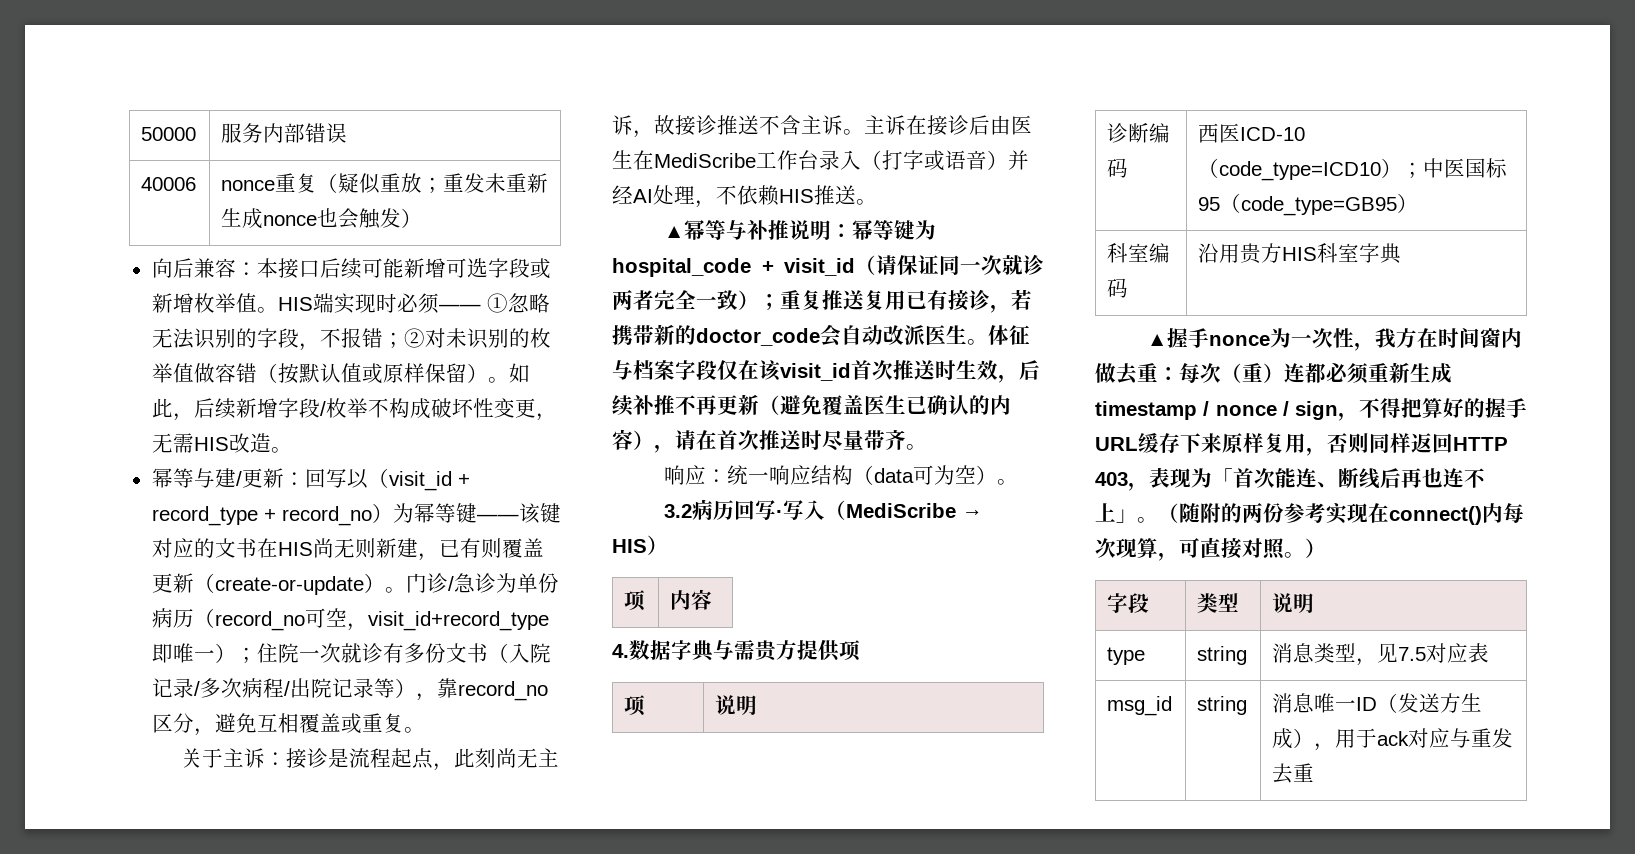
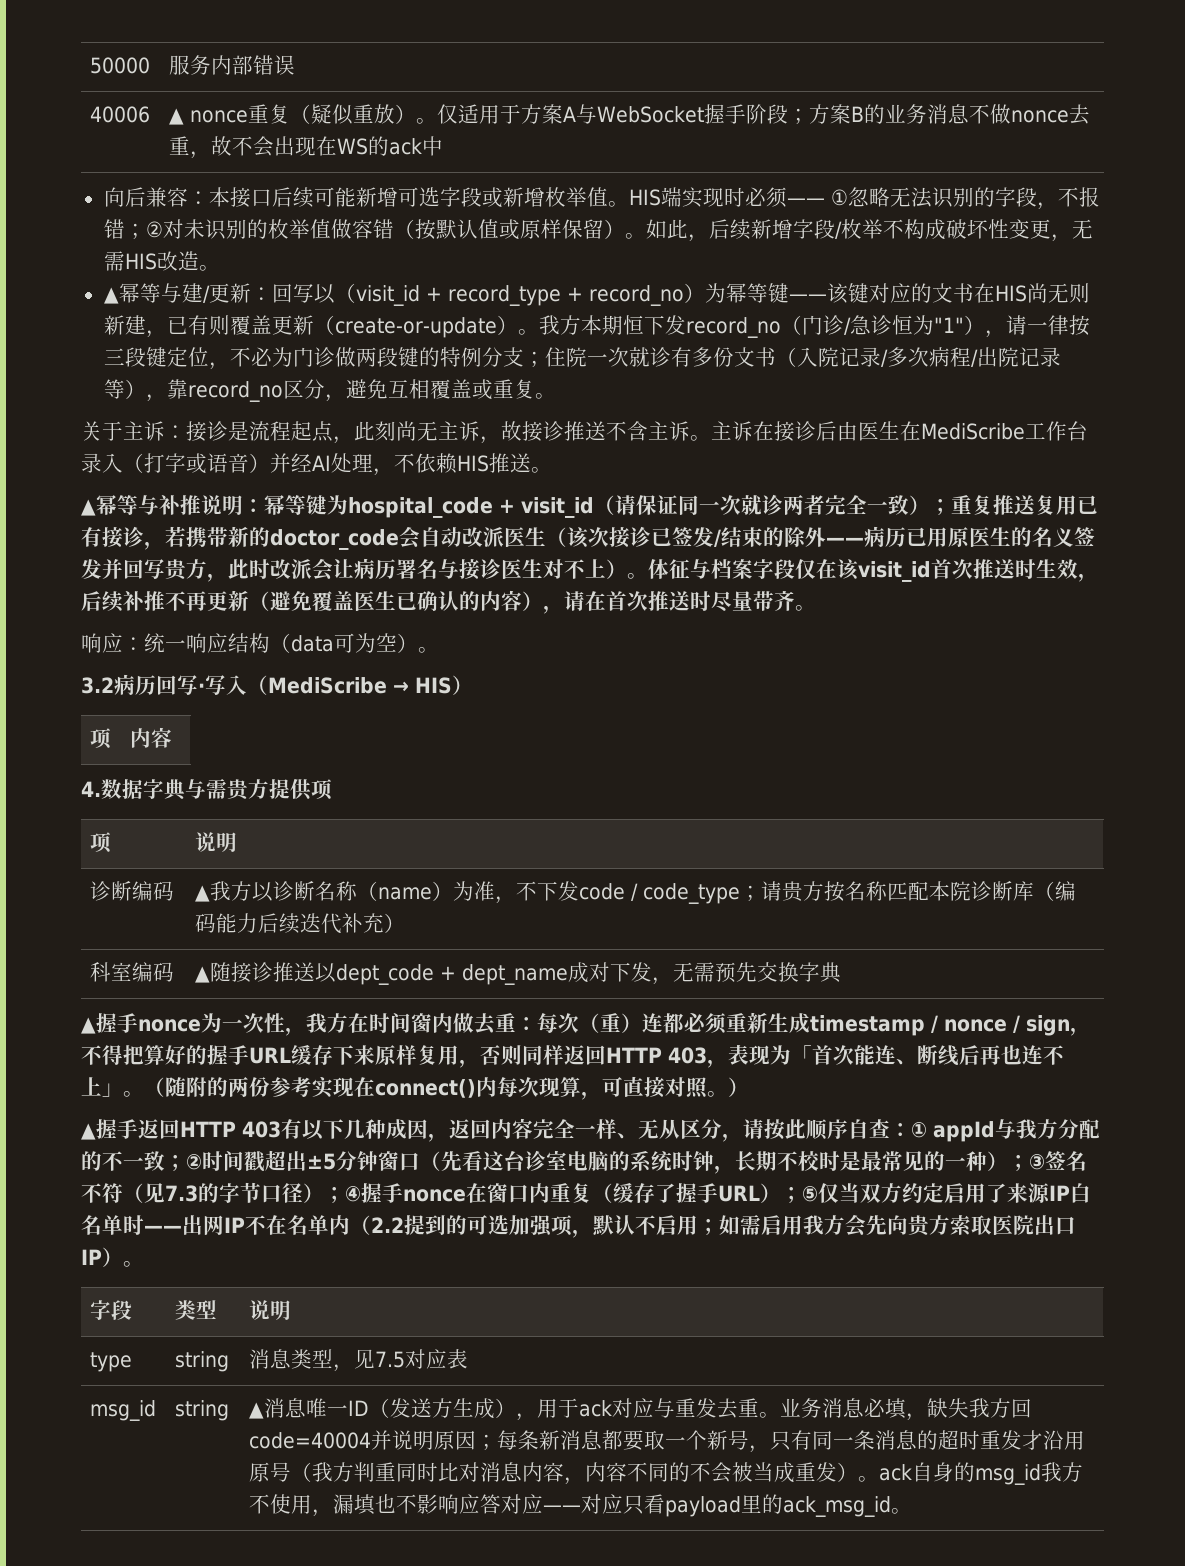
(197, 184) none -> [169,108,185,125] ▲
[422,173,549,193] [221,208,423,229] ；重发未重新生成nonce也会触发） -> [395,104,1091,125] [169,136,444,159] ）。仅适用于方案A与WebSocket握手阶段；方案B的业务消息不做nonce去重，故不会出现在WS的ack中
(292, 450) none -> [103,287,119,304] ▲
[405,573,559,593] [151,608,549,631] [151,643,236,663] 门诊/急诊为单份病历（record_no可空，visit_id+record_type即唯一） -> [538,315,1090,338] [103,347,524,370] 我方本期恒下发record_no（门诊/急诊恒为"1"），请一律按三段键定位，不必为门诊做两段键的特例分支
(967, 334) none -> [546,526,1095,548] [81,558,627,582] （该次接诊已签发/结束的除外——病历已用原医生的名义签发并回写贵方，此时改派会让病历署名与接诊医生对不上）
[1198,123,1306,143] [1198,158,1509,181] [1198,193,1419,216] [1107,243,1171,263] [1107,278,1129,298] [1198,243,1360,264] 西医ICD-10（code_type=ICD10）；中医国标95（code_type=GB95） // 科室编码 | 沿用贵方HIS科室 -> [195,881,1077,904] [195,913,406,934] [90,962,175,982] [195,962,800,985] ▲我方以诊断名称（name）为准，不下发code / code_type；请贵方按名称匹配本院诊断库（编码能力后续迭代补充） // 科室编码 | ▲随接诊推送以dept_code + dept_name成对下发，无需预先交换
(1326, 548) none -> [81,1118,1100,1142] [81,1150,1087,1174] [81,1182,1091,1204] [81,1214,1076,1238] [81,1247,144,1267] // ▲握手返回HTTP 403有以下几种成因，返回内容完全一样、无从区分，请按此顺序自查：① appId与我方分配的不一致；②时间戳超出±5分钟窗口（先看这台诊室电脑的系统时钟，长期不校时是最常见的一种）；③签名不符（见7.3的字节口径）；④握手nonce在窗口内重复（缓存了握手URL）；⑤仅当双方约定启用了来源IP白名单时——出网IP不在名单内（2.2提到的可选加强项，默认不启用；如需启用我方会先向贵方索取医院出口IP）。
(1248, 705) none -> [249,1402,265,1419] ▲
(1315, 772) none -> [759,1398,1033,1421] [249,1430,1086,1453] [249,1462,1084,1485] [249,1494,913,1517] 。业务消息必填，缺失我方回code=40004并说明原因；每条新消息都要取一个新号，只有同一条消息的超时重发才沿用原号（我方判重同时比对消息内容，内容不同的不会被当成重发）。ack自身的msg_id我方不使用，漏填也不影响应答对应——对应只看payload里的ack_msg_id。

